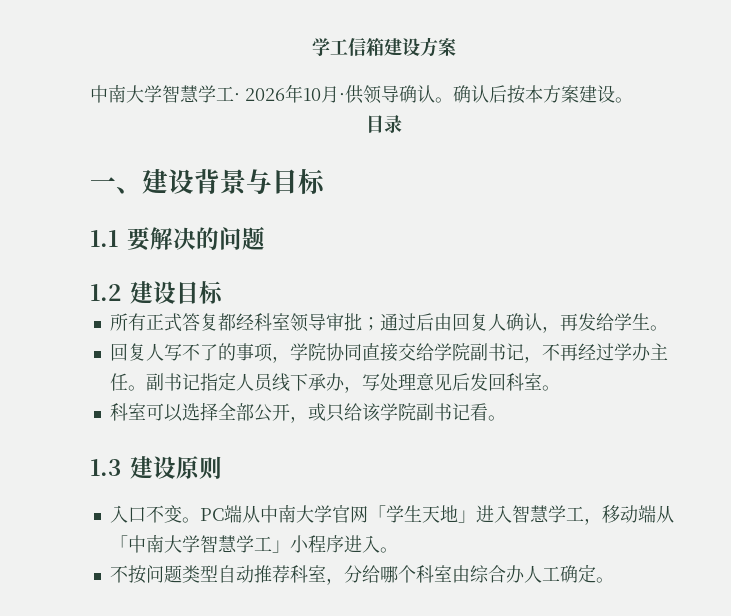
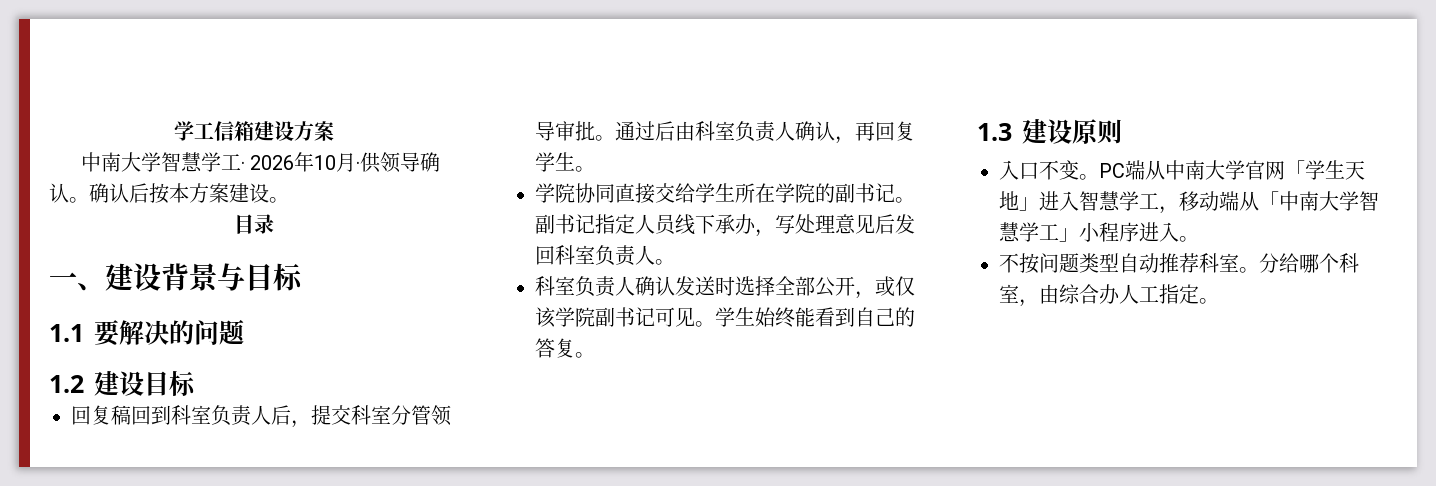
[109,313,290,332] 所有正式答复都经科室 -> [71,405,431,428] 回复稿回到科室负责人后，提交科室分管
[361,317,380,331] ； -> [595,135,615,141] 。
[451,313,488,331] 回复 -> [695,121,776,142] 科室负责
[577,313,614,331] 发给 -> [875,121,915,141] 回复
[109,343,290,363] 回复人写不了的事项， -> (595, 169) none
[451,343,668,363] [109,373,128,391] 院副书记，不再经过学办主任 -> [715,183,895,203] 生所在学院的副书记
(542, 381) none -> [595,245,655,266] 负责人
[145,403,183,422] 可以 -> [575,276,735,297] 负责人确认发送时
[325,403,362,422] 只给 -> [895,276,915,296] 仅
[469,403,488,421] 看 -> [655,307,915,328] [535,338,575,358] 可见。学生始终能看到自己的答复
[325,578,344,585] ， -> [1239,267,1259,273] 。
(452, 573) none -> [1019,299,1039,307] ，
[559,565,578,583] 确 -> [1159,284,1179,304] 指

